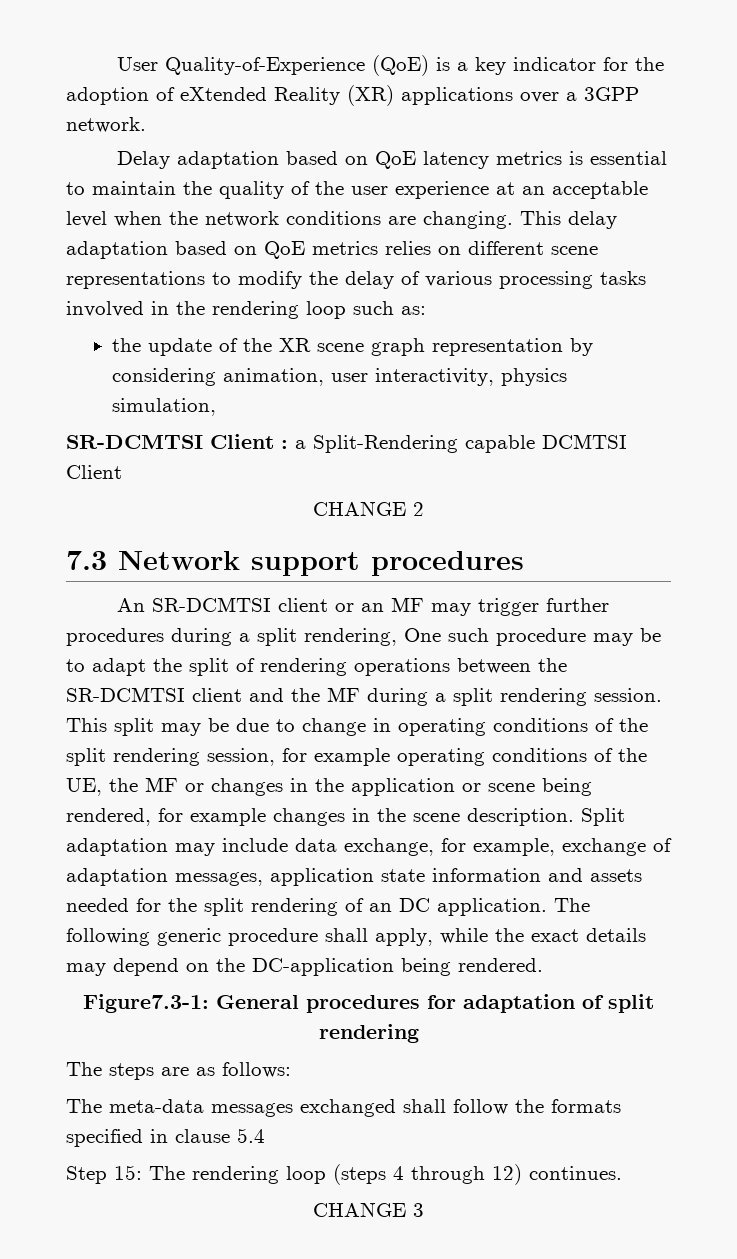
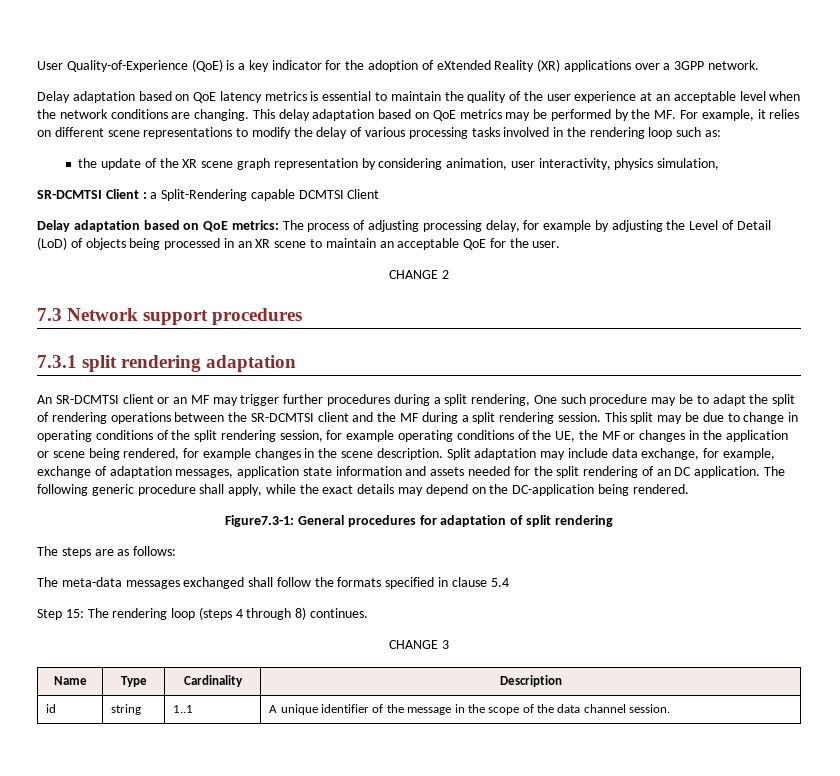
(378, 248) none -> [505,109,766,121] may be performed by the MF. For example, it
(122, 472) none -> [37,220,771,232] [37,237,561,250] // Delay adaptation based on QoE metrics: The process of adjusting processing delay, for example by adjusting the Level of Detail (LoD) of objects being processed in an XR scene to maintain an acceptable QoE for the user.
(524, 563) none -> [37,355,297,372] // 7.3.1 split rendering adaptation
[492,1164,522,1185] 12) -> [295,607,307,620] 8)
(424, 1210) none -> [53,676,87,685] [120,676,147,687] [183,675,243,687] [499,675,562,687] [46,704,57,713] [111,704,142,715] [173,705,194,713] [269,704,671,715] // Name | Type | Cardinality | Description // id | string | 1..1 | A unique identifier of the message in the scope of the data channel session.

